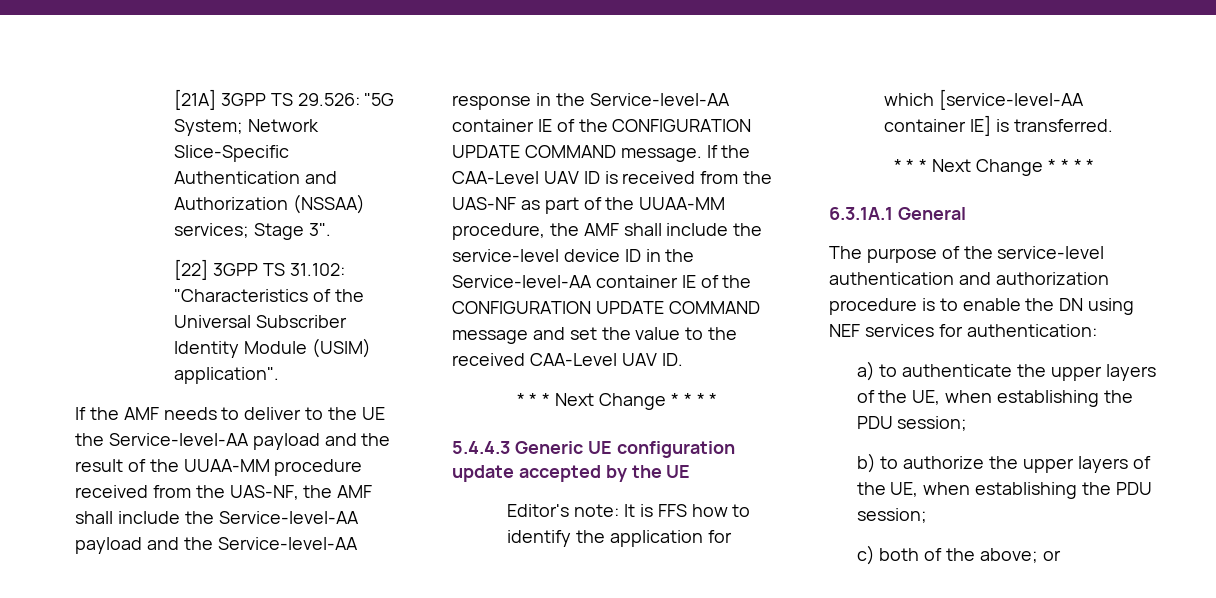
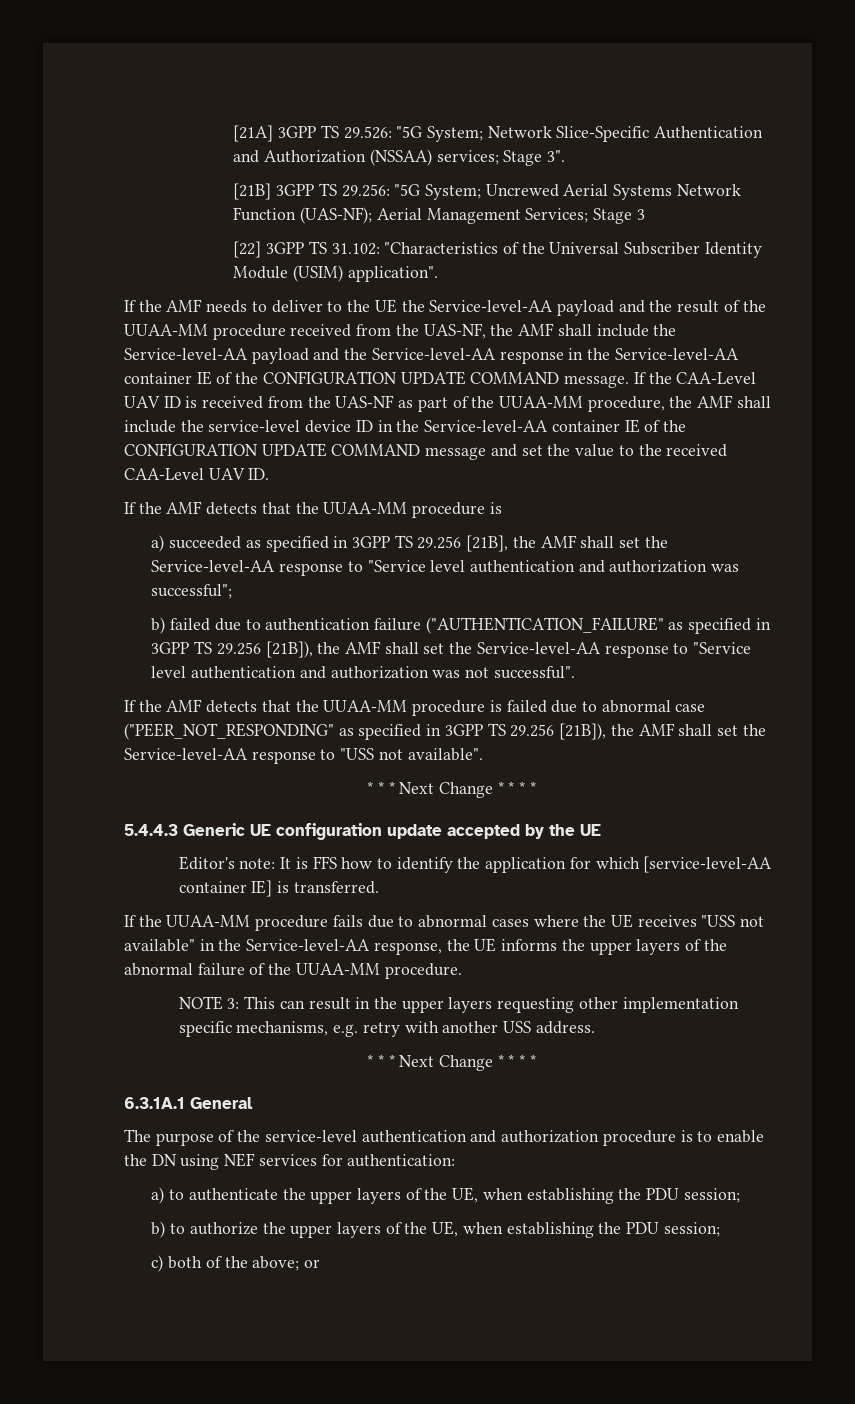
(331, 229) none -> [233,183,741,200] [233,207,645,224] // [21B] 3GPP TS 29.256: "5G System; Uncrewed Aerial Systems Network Function (UAS-NF); Aerial Management Services; Stage 3
(683, 359) none -> [124,501,502,518] [151,535,668,552] [151,560,740,576] [151,584,233,599] [151,617,771,634] [151,641,752,658] [151,666,575,679] [124,699,706,716] [124,723,766,740] [124,748,483,764] // If the AMF detects that the UUAA-MM procedure is // a) succeeded as specified in 3GPP TS 29.256 [21B], the AMF shall set the Service-level-AA response to "Service level authentication and authorization was successful"; // b) failed due to authentication failure ("AUTHENTICATION_FAILURE" as specified in 3GPP TS 29.256 [21B]), the AMF shall set the Service-level-AA response to "Service level authentication and authorization was not successful". // If the AMF detects that the UUAA-MM procedure is failed due to abnormal case ("PEER_NOT_RESPONDING" as specified in 3GPP TS 29.256 [21B]), the AMF shall set the Service-level-AA response to "USS not available".
(1113, 125) none -> [124,914,765,931] [124,938,727,955] [124,963,462,979] [178,996,739,1013] [178,1021,595,1037] // If the UUAA-MM procedure fails due to abnormal cases where the UE receives "USS not available" in the Service-level-AA response, the UE informs the upper layers of the abnormal failure of the UUAA-MM procedure. // NOTE 3: This can result in the upper layers requesting other implementation specific mechanisms, e.g. retry with another USS address.

